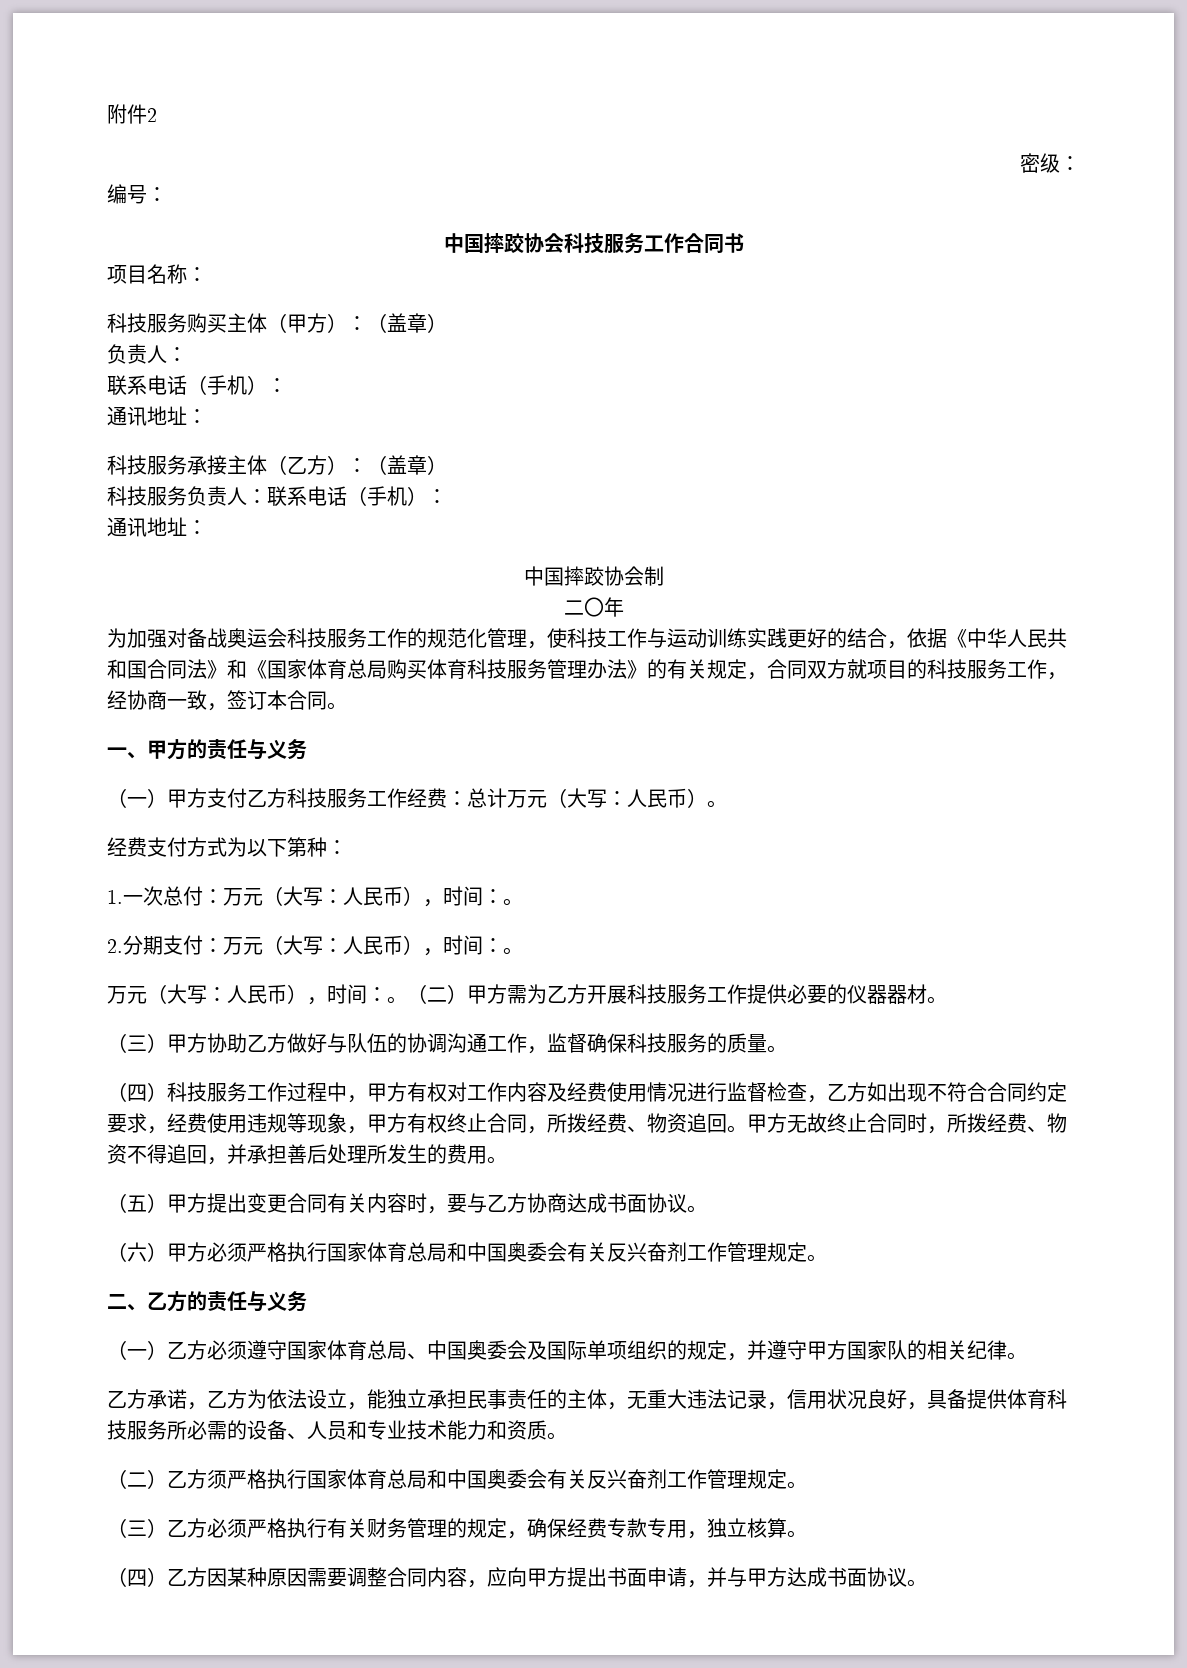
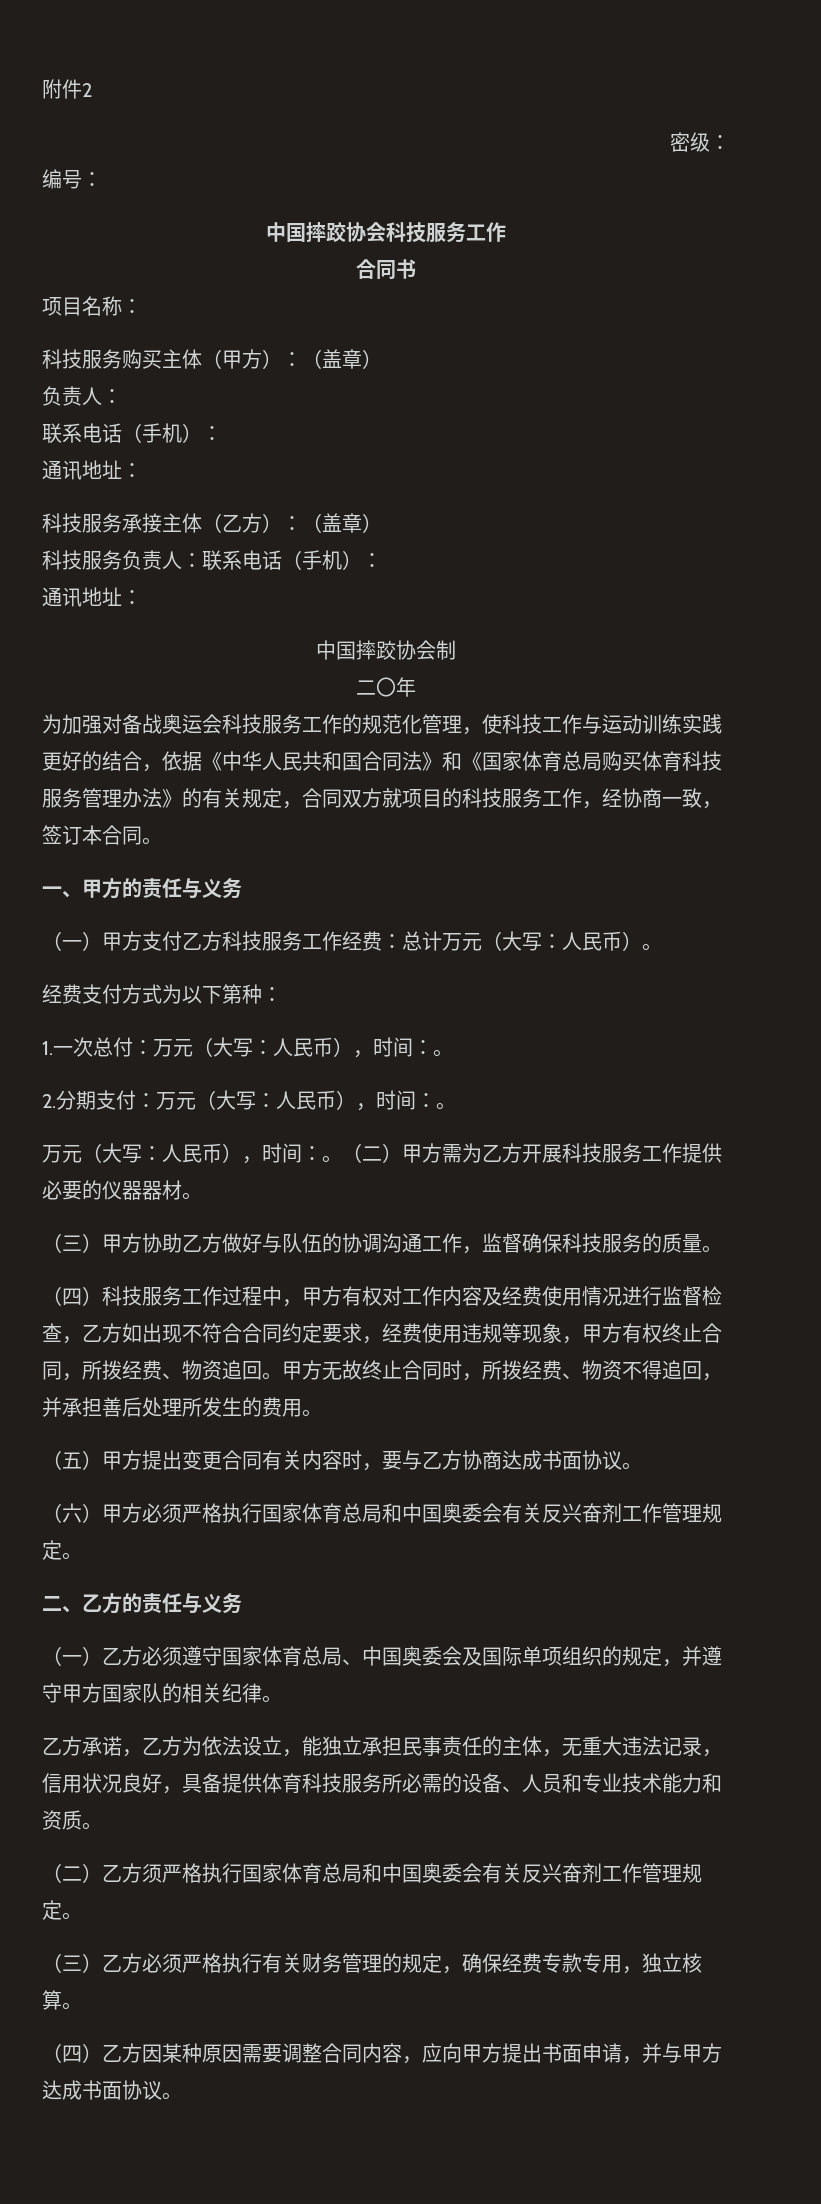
(684, 243) none -> (506, 232) //

